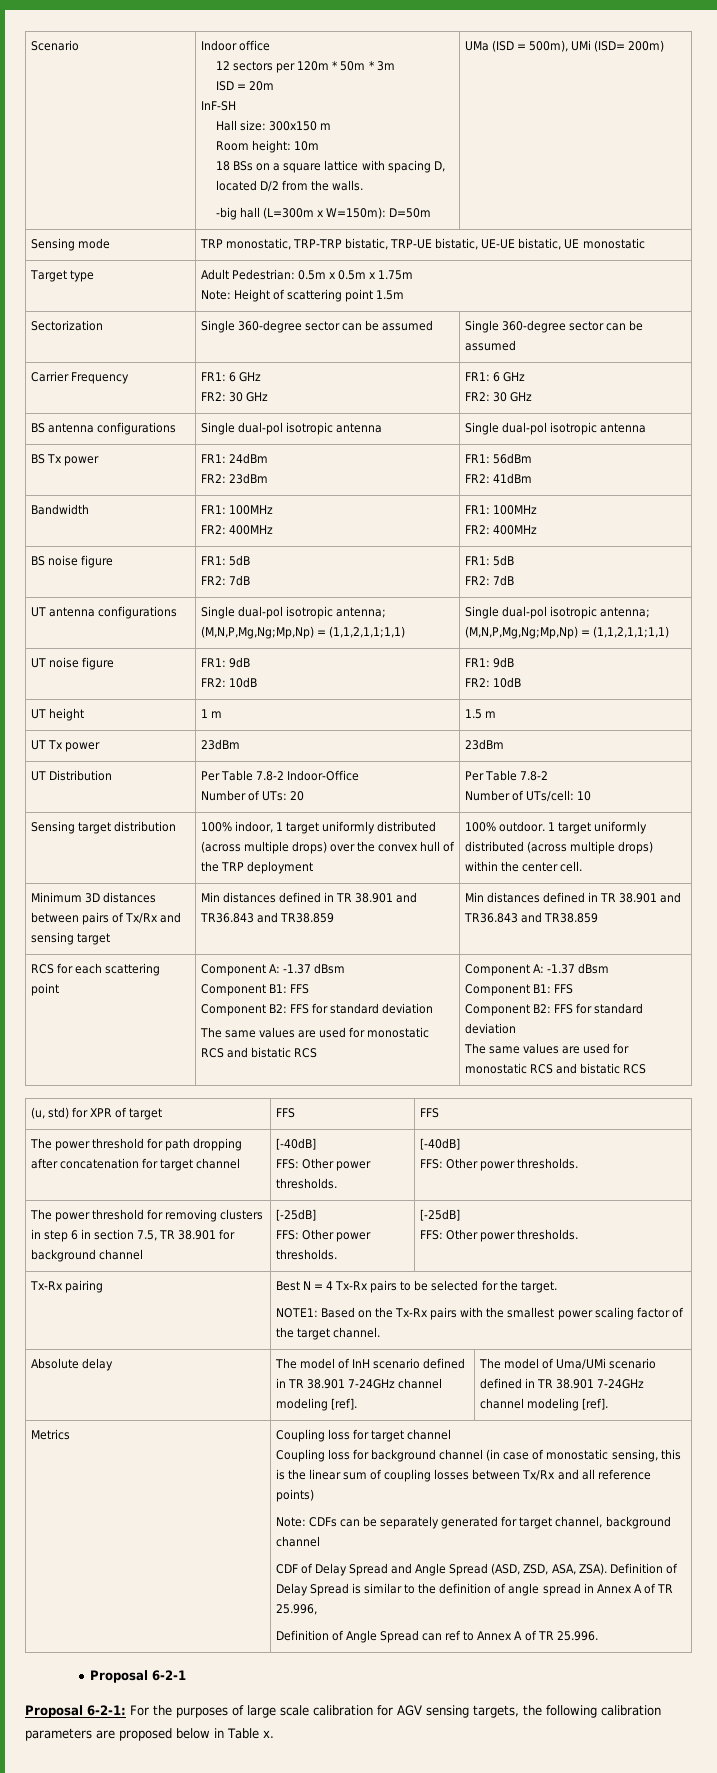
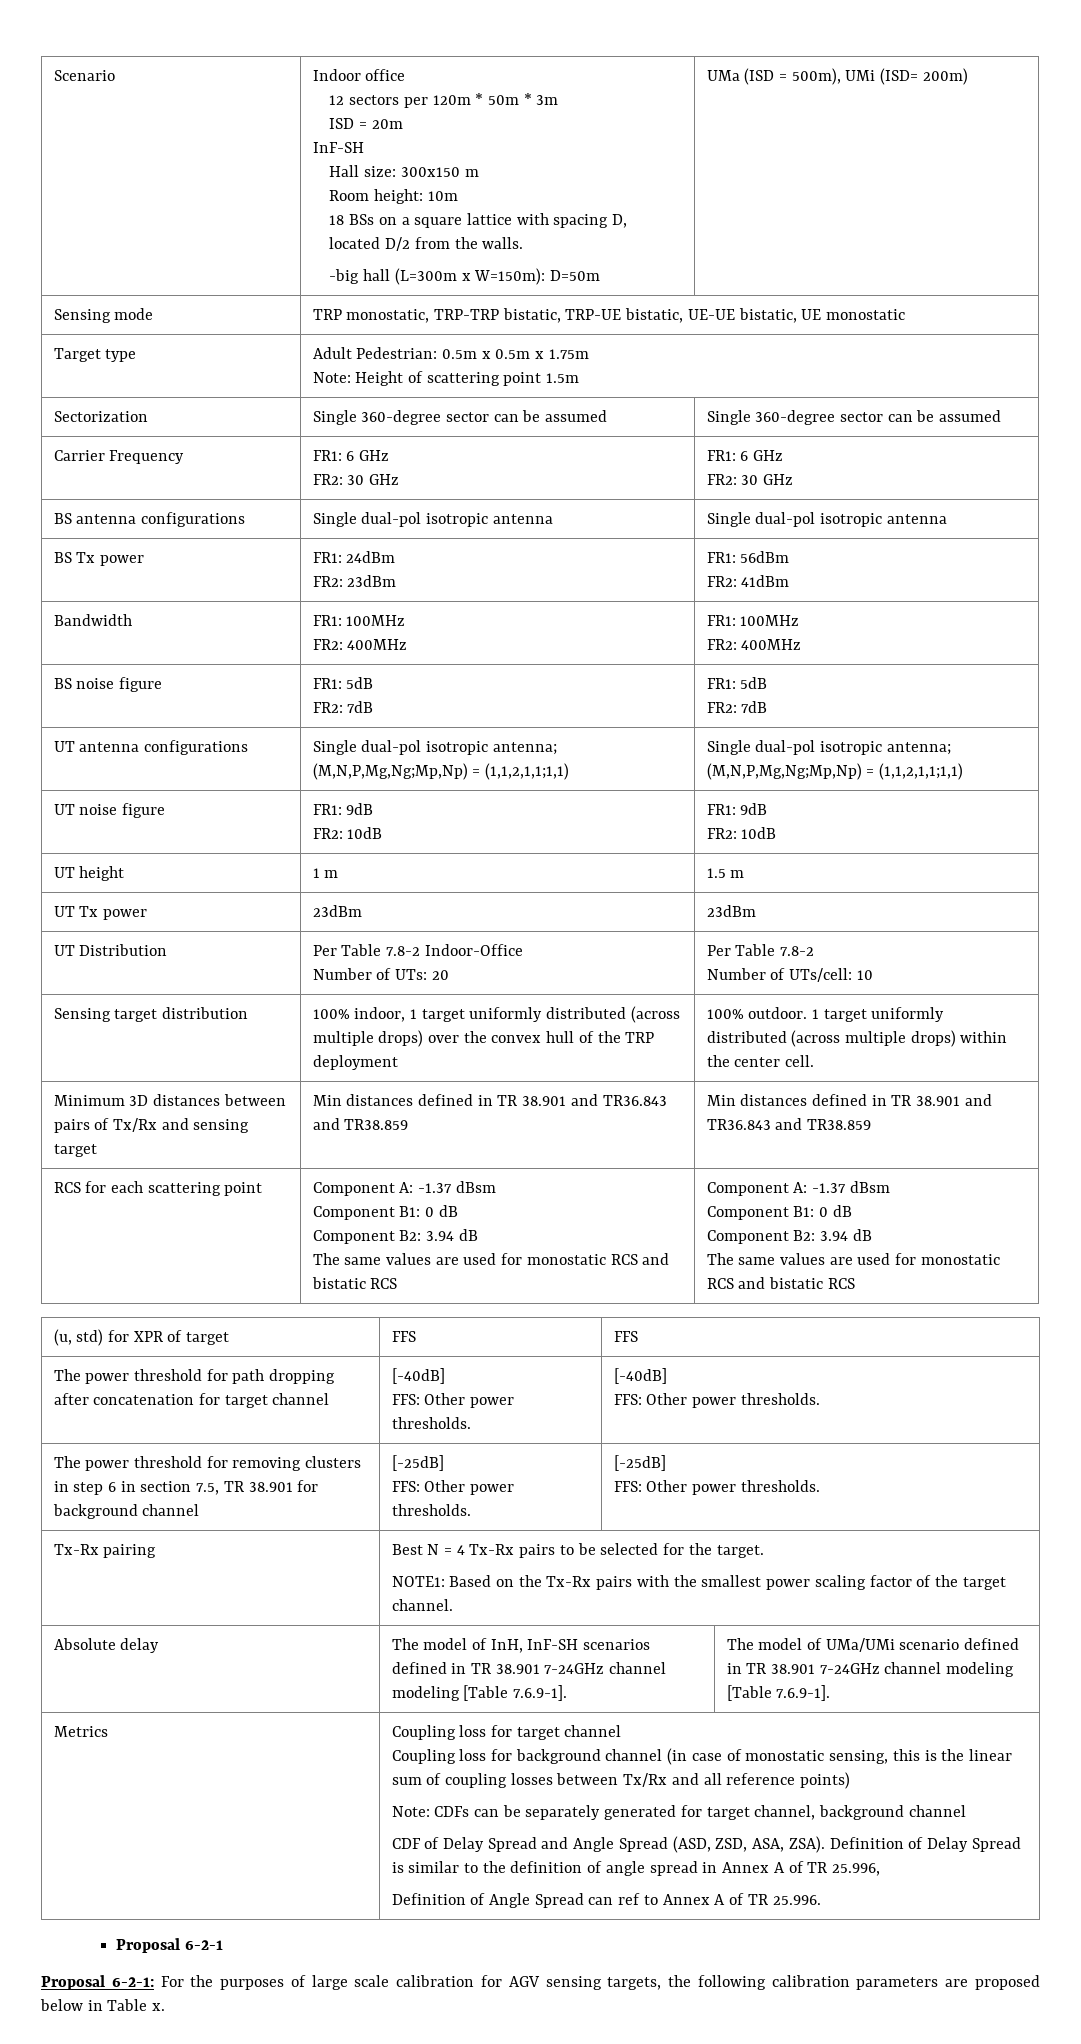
[289,984,309,994] [200,1003,434,1016] FFS // Component B2: FFS for standard deviation -> [425,1205,458,1217] [312,1229,478,1244] 0 dB // Component B2: 3.94 dB
[553,984,573,994] [464,1003,643,1016] [464,1023,516,1034] FFS // Component B2: FFS for standard deviation -> [819,1205,852,1217] [706,1229,872,1244] 0 dB // Component B2: 3.94 dB
[351,1358,466,1369] [275,1378,442,1389] [275,1398,357,1411] [478,1358,656,1370] [479,1378,644,1389] [479,1398,608,1411] InH scenario defined in TR 38.901 7-24GHz channel modeling [ref]. | The model of Uma/UMi scenario defined in TR 38.901 7-24GHz channel modeling [ref]. -> [490,1639,651,1653] [391,1662,667,1674] [391,1685,568,1701] [726,1638,1020,1652] [726,1662,1015,1677] [726,1685,831,1701] InH, InF-SH scenarios defined in TR 38.901 7-24GHz channel modeling [Table 7.6.9-1]. | The model of UMa/UMi scenario defined in TR 38.901 7-24GHz channel modeling [Table 7.6.9-1].

